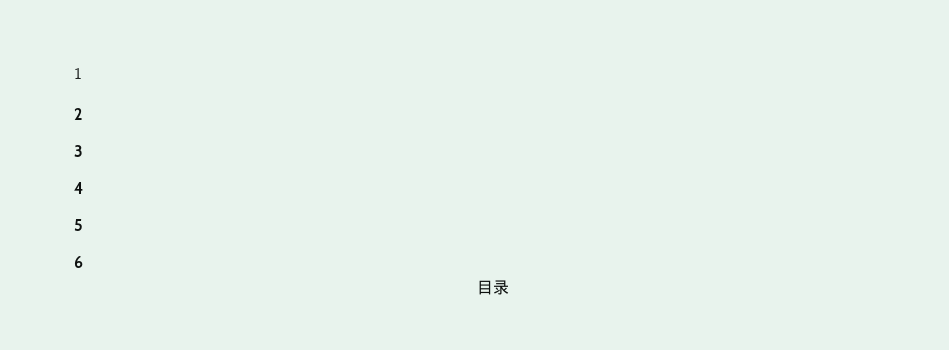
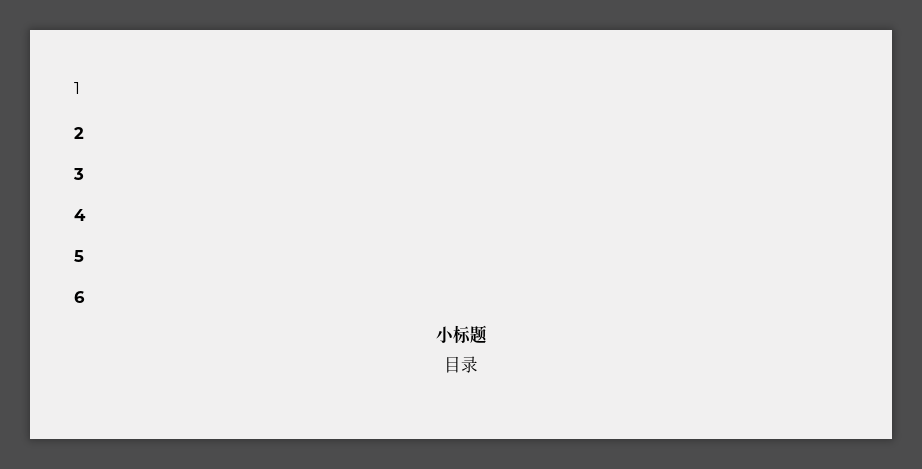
(83, 262) none -> [435,325,487,344] // 小标题

